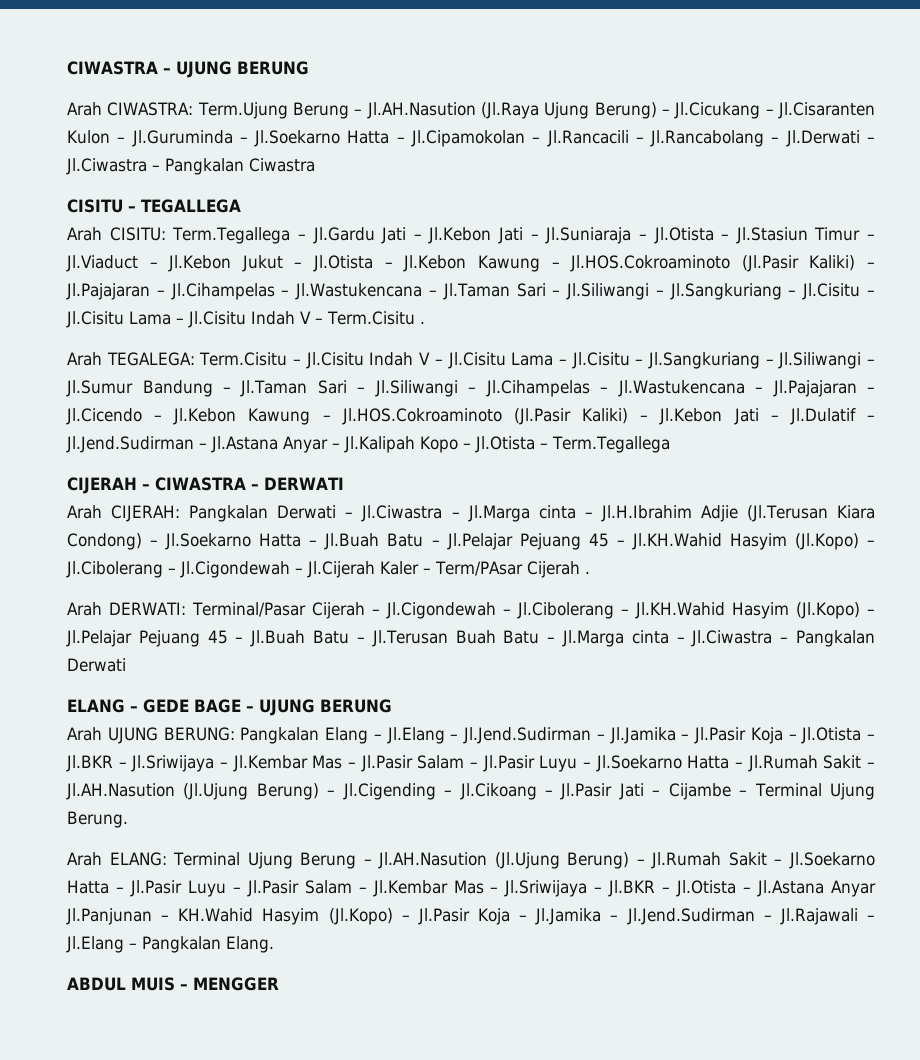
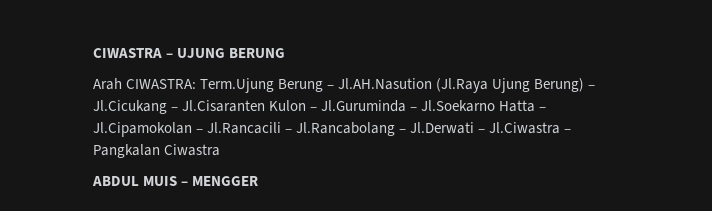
[67,199,242,213] [67,227,875,244] [66,255,875,272] [66,283,876,300] [66,311,426,328] [67,352,876,369] [66,380,876,397] [66,408,875,425] [66,436,671,453] [67,477,345,494] [67,505,875,522] [67,533,875,550] [66,561,591,578] [67,602,876,619] [66,630,876,647] [67,658,127,672] [67,699,393,716] [67,727,876,744] [66,755,875,772] [66,783,876,800] [67,811,129,828] [67,852,875,869] [67,880,877,897] [66,908,875,925] [66,936,275,953] // CISITU – TEGALLEGA // Arah CISITU: Term.Tegallega – Jl.Gardu Jati – Jl.Kebon Jati – Jl.Suniaraja – Jl.Otista – Jl.Stasiun Timur – Jl.Viaduct – Jl.Kebon Jukut – Jl.Otista – Jl.Kebon Kawung – Jl.HOS.Cokroaminoto (Jl.Pasir Kaliki) – Jl.Pajajaran – Jl.Cihampelas – Jl.Wastukencana – Jl.Taman Sari – Jl.Siliwangi – Jl.Sangkuriang – Jl.Cisitu – Jl.Cisitu Lama – Jl.Cisitu Indah V – Term.Cisitu . // Arah TEGALEGA: Term.Cisitu – Jl.Cisitu Indah V – Jl.Cisitu Lama – Jl.Cisitu – Jl.Sangkuriang – Jl.Siliwangi – Jl.Sumur Bandung – Jl.Taman Sari – Jl.Siliwangi – Jl.Cihampelas – Jl.Wastukencana – Jl.Pajajaran – Jl.Cicendo – Jl.Kebon Kawung – Jl.HOS.Cokroaminoto (Jl.Pasir Kaliki) – Jl.Kebon Jati – Jl.Dulatif – Jl.Jend.Sudirman – Jl.Astana Anyar – Jl.Kalipah Kopo – Jl.Otista – Term.Tegallega // CIJERAH – CIWASTRA – DERWATI // Arah CIJERAH: Pangkalan Derwati – Jl.Ciwastra – Jl.Marga cinta – Jl.H.Ibrahim Adjie (Jl.Terusan Kiara Condong) – Jl.Soekarno Hatta – Jl.Buah Batu – Jl.Pelajar Pejuang 45 – Jl.KH.Wahid Hasyim (Jl.Kopo) – Jl.Cibolerang – Jl.Cigondewah – Jl.Cijerah Kaler – Term/PAsar Cijerah . // Arah DERWATI: Terminal/Pasar Cijerah – Jl.Cigondewah – Jl.Cibolerang – Jl.KH.Wahid Hasyim (Jl.Kopo) – Jl.Pelajar Pejuang 45 – Jl.Buah Batu – Jl.Terusan Buah Batu – Jl.Marga cinta – Jl.Ciwastra – Pangkalan Derwati // ELANG – GEDE BAGE – UJUNG BERUNG // Arah UJUNG BERUNG: Pangkalan Elang – Jl.Elang – Jl.Jend.Sudirman – Jl.Jamika – Jl.Pasir Koja – Jl.Otista – Jl.BKR – Jl.Sriwijaya – Jl.Kembar Mas – Jl.Pasir Salam – Jl.Pasir Luyu – Jl.Soekarno Hatta – Jl.Rumah Sakit – Jl.AH.Nasution (Jl.Ujung Berung) – Jl.Cigending – Jl.Cikoang – Jl.Pasir Jati – Cijambe – Terminal Ujung Berung. // Arah ELANG: Terminal Ujung Berung – Jl.AH.Nasution (Jl.Ujung Berung) – Jl.Rumah Sakit – Jl.Soekarno Hatta – Jl.Pasir Luyu – Jl.Pasir Salam – Jl.Kembar Mas – Jl.Sriwijaya – Jl.BKR – Jl.Otista – Jl.Astana Anyar Jl.Panjunan – KH.Wahid Hasyim (Jl.Kopo) – Jl.Pasir Koja – Jl.Jamika – Jl.Jend.Sudirman – Jl.Rajawali – Jl.Elang – Pangkalan Elang. -> (220, 150) none

